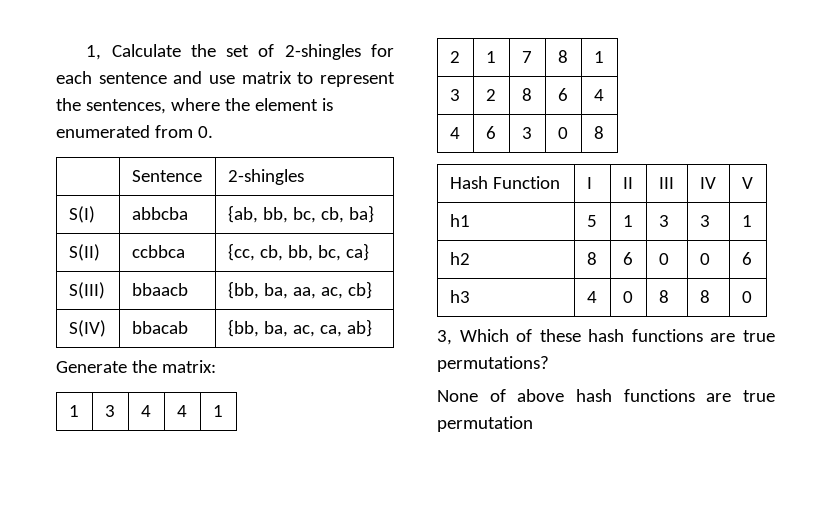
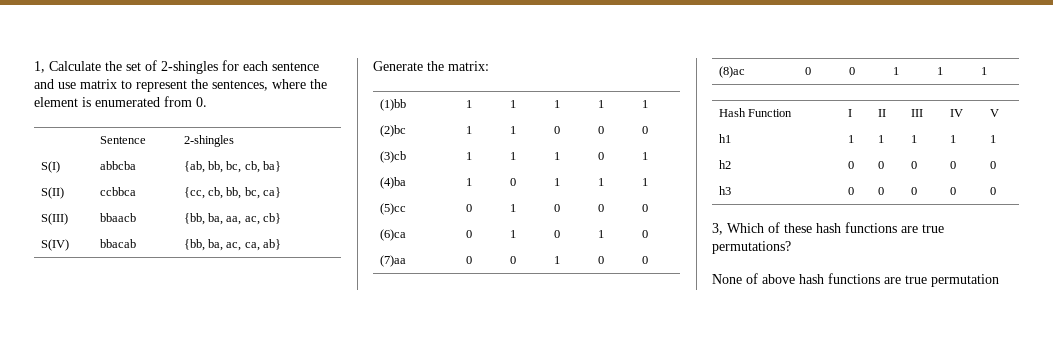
[68,405,79,417] [104,405,115,417] [140,405,151,417] [176,405,187,417] [212,405,223,417] [449,51,460,63] [485,51,496,63] [521,51,532,63] [557,50,568,63] [593,51,604,63] [449,89,460,101] [485,89,496,101] [521,88,532,101] [557,88,568,101] [593,89,604,101] [449,127,460,139] [485,126,496,139] [521,127,532,139] [557,127,568,139] [593,126,604,139] 1 | 3 | 4 | 4 | 1 // 2 | 1 | 7 | 8 | 1 // 3 | 2 | 8 | 6 | 4 // 4 | 6 | 3 | 0 | 8 -> [379,99,406,111] [465,100,472,108] [509,100,516,108] [553,100,560,108] [597,100,604,108] [641,100,648,108] [379,125,406,137] [465,126,472,134] [509,126,516,134] [553,126,560,134] [597,126,604,134] [641,126,648,134] [379,151,406,163] [465,152,472,160] [509,152,516,160] [553,152,560,160] [597,152,604,160] [641,152,648,160] [379,177,406,189] [465,178,472,186] [509,178,516,186] [553,178,560,186] [597,178,604,186] [641,178,648,186] [379,203,406,215] [465,204,472,212] [509,204,516,212] [553,204,560,212] [597,204,604,212] [641,204,648,212] [379,229,406,241] [465,230,472,238] [509,230,516,238] [553,230,560,238] [597,230,604,238] [641,230,648,238] [379,255,406,267] [465,256,472,264] [509,256,516,264] [553,256,560,264] [597,256,604,264] [641,256,648,264] [718,66,745,78] [804,67,811,75] [848,67,855,75] [892,67,899,75] [936,67,943,75] [980,67,987,75] (1)bb | 1 | 1 | 1 | 1 | 1 // (2)bc | 1 | 1 | 0 | 0 | 0 // (3)cb | 1 | 1 | 1 | 0 | 1 // (4)ba | 1 | 0 | 1 | 1 | 1 // (5)cc | 0 | 1 | 0 | 0 | 0 // (6)ca | 0 | 1 | 0 | 1 | 0 // (7)aa | 0 | 0 | 1 | 0 | 0 // (8)ac | 0 | 0 | 1 | 1 | 1
[586,215,597,227] [622,215,633,227] [658,215,669,227] [699,215,710,227] 5 | 1 | 3 | 3 -> [847,135,854,143] [877,135,884,143] [910,135,917,143] [949,135,956,143] 1 | 1 | 1 | 1
[586,252,597,265] [622,252,633,265] [658,253,669,265] [699,253,710,265] [741,252,752,265] 8 | 6 | 0 | 0 | 6 -> [847,161,854,169] [877,161,884,169] [910,161,917,169] [949,161,956,169] [989,161,996,169] 0 | 0 | 0 | 0 | 0
[586,291,597,303] [622,291,633,303] [658,290,669,303] [699,290,710,303] 4 | 0 | 8 | 8 -> [847,187,854,195] [877,187,884,195] [910,187,917,195] [949,187,956,195] 0 | 0 | 0 | 0

